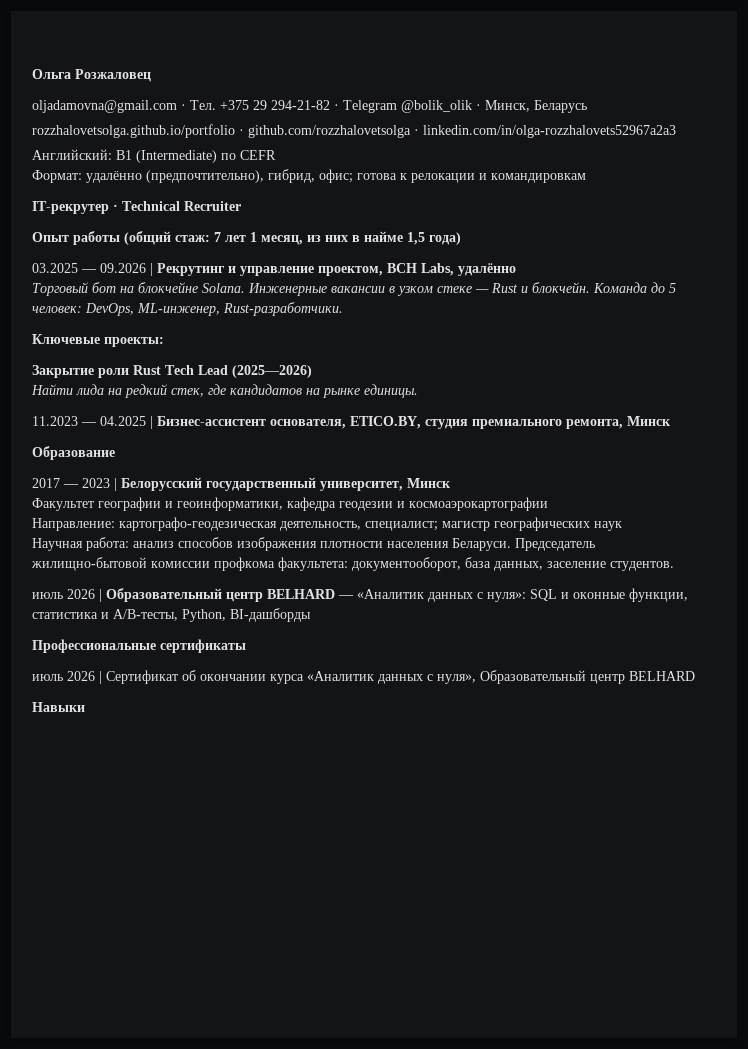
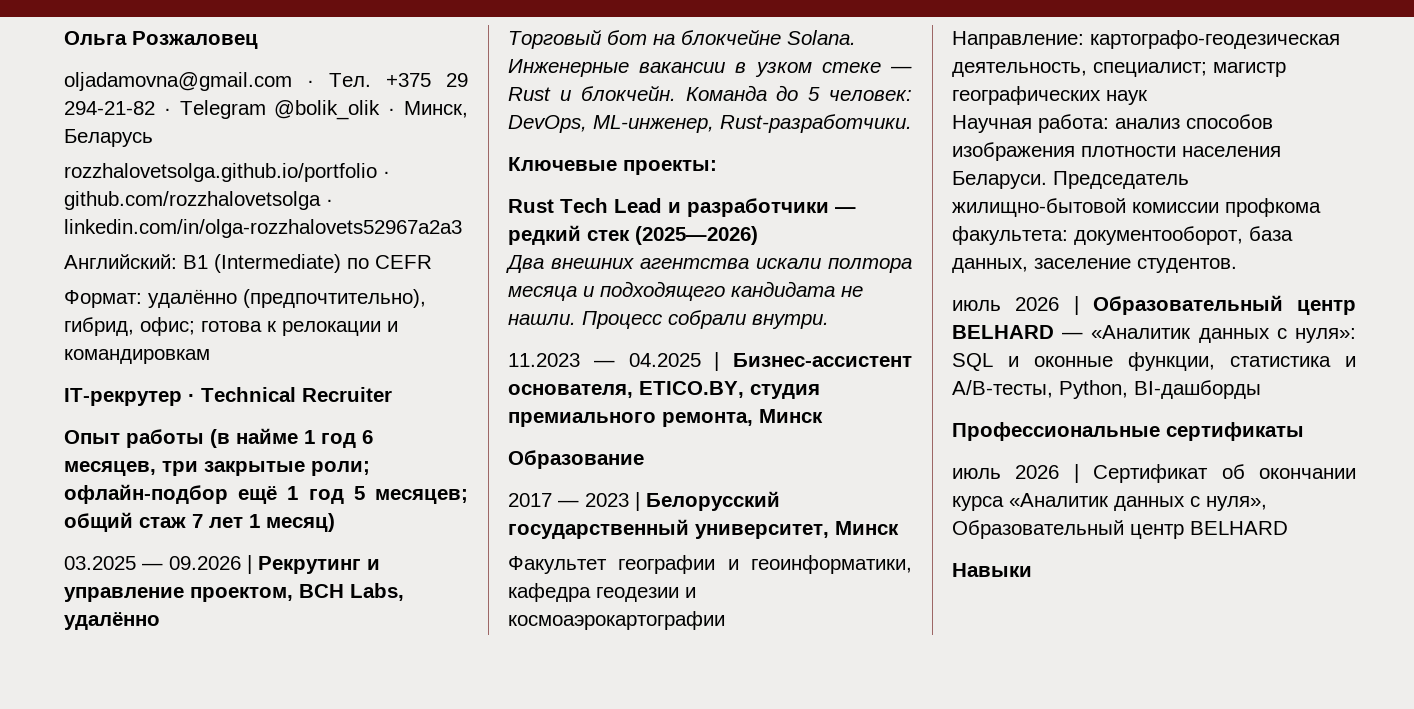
[124,231,461,245] (общий стаж: 7 лет 1 месяц, из них в найме 1,5 года) -> [210,428,373,448] [64,461,370,476] [64,484,468,504] [64,512,335,532] (в найме 1 год 6 месяцев, три закрытые роли; офлайн-подбор ещё 1 год 5 месяцев; общий стаж 7 лет 1 месяц)
[32,365,129,378] Закрытие роли -> (717, 167) none
[232,365,312,378] [31,384,418,398] (2025—2026) // Найти лида на редкий стек, где кандидатов на рынке единицы. -> [668,198,856,217] [508,225,758,245] [506,255,912,273] [508,281,863,301] [508,310,829,329] и разработчики — редкий стек (2025—2026) // Два внешних агентства искали полтора месяца и подходящего кандидата не нашли. Процесс собрали внутри.

